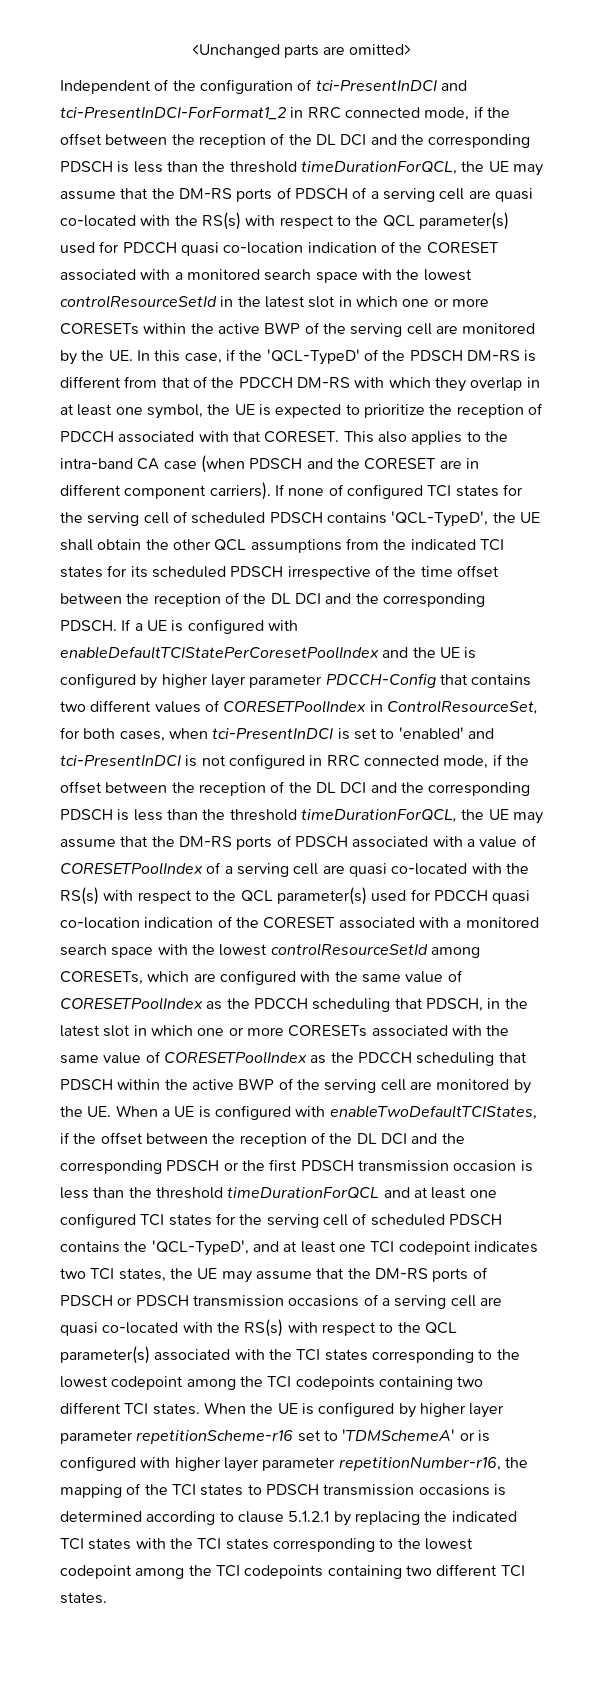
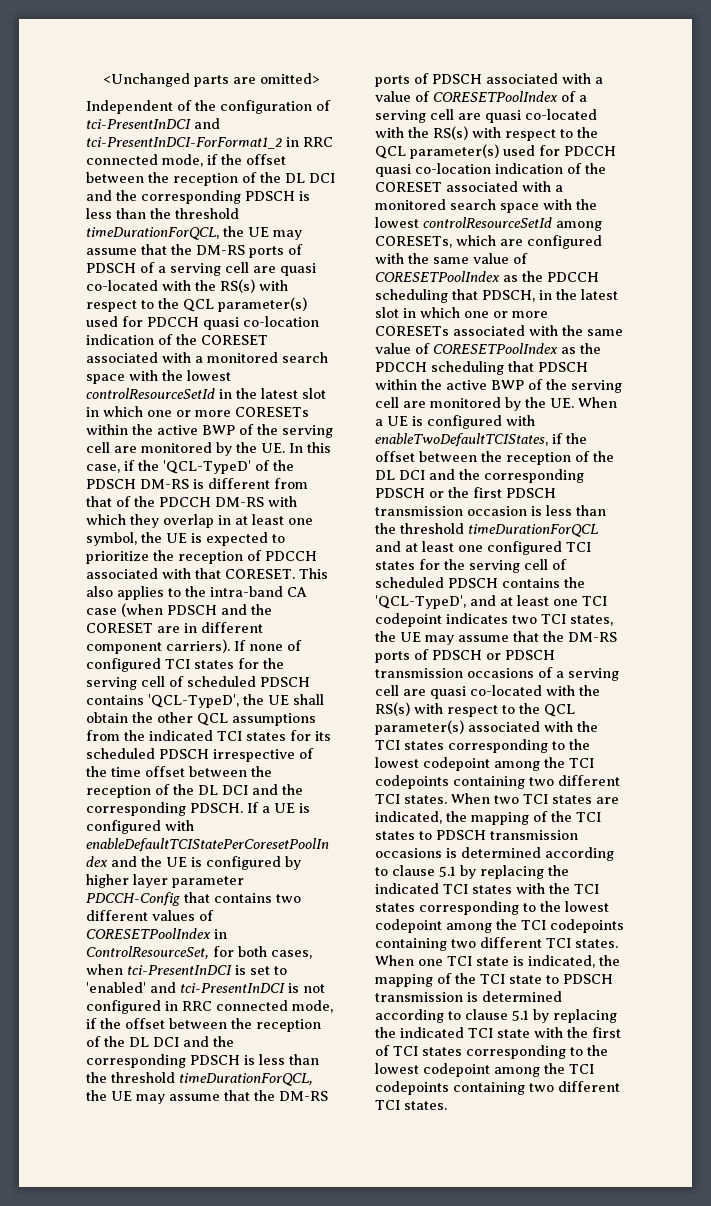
[250,1402,505,1418] [60,1429,490,1444] [60,1456,501,1472] the UE is configured by higher layer parameter repetitionScheme-r16 set to 'TDMSchemeA' or is configured with higher layer parameter repetitionNumber-r16, -> [494,794,619,804] [375,811,442,824] two TCI states are indicated,
[288,1511,330,1522] 5.1.2.1 -> [439,866,456,877] 5.1
(107, 1598) none -> [375,955,620,968] [375,973,613,987] [375,991,562,1002] [375,1009,617,1023] [375,1027,621,1038] [375,1045,608,1059] [375,1063,594,1077] [375,1081,620,1095] [375,1100,447,1110] When one TCI state is indicated, the mapping of the TCI state to PDSCH transmission is determined according to clause 5.1 by replacing the indicated TCI state with the first of TCI states corresponding to the lowest codepoint among the TCI codepoints containing two different TCI states.

